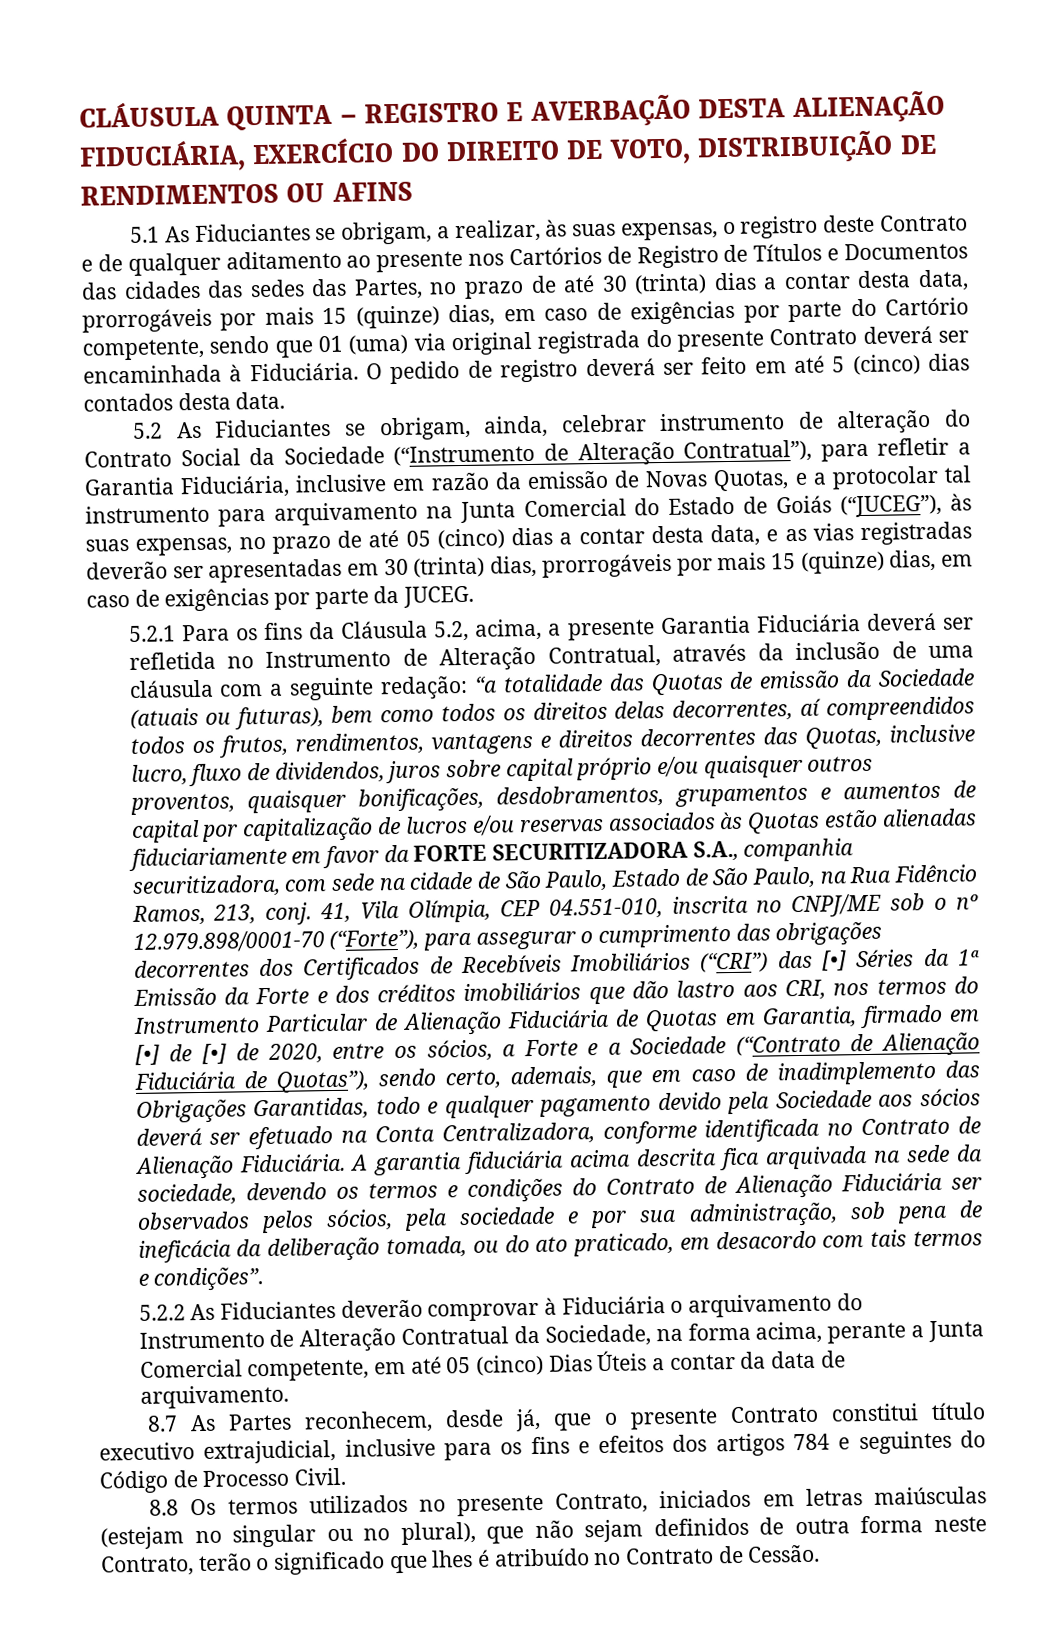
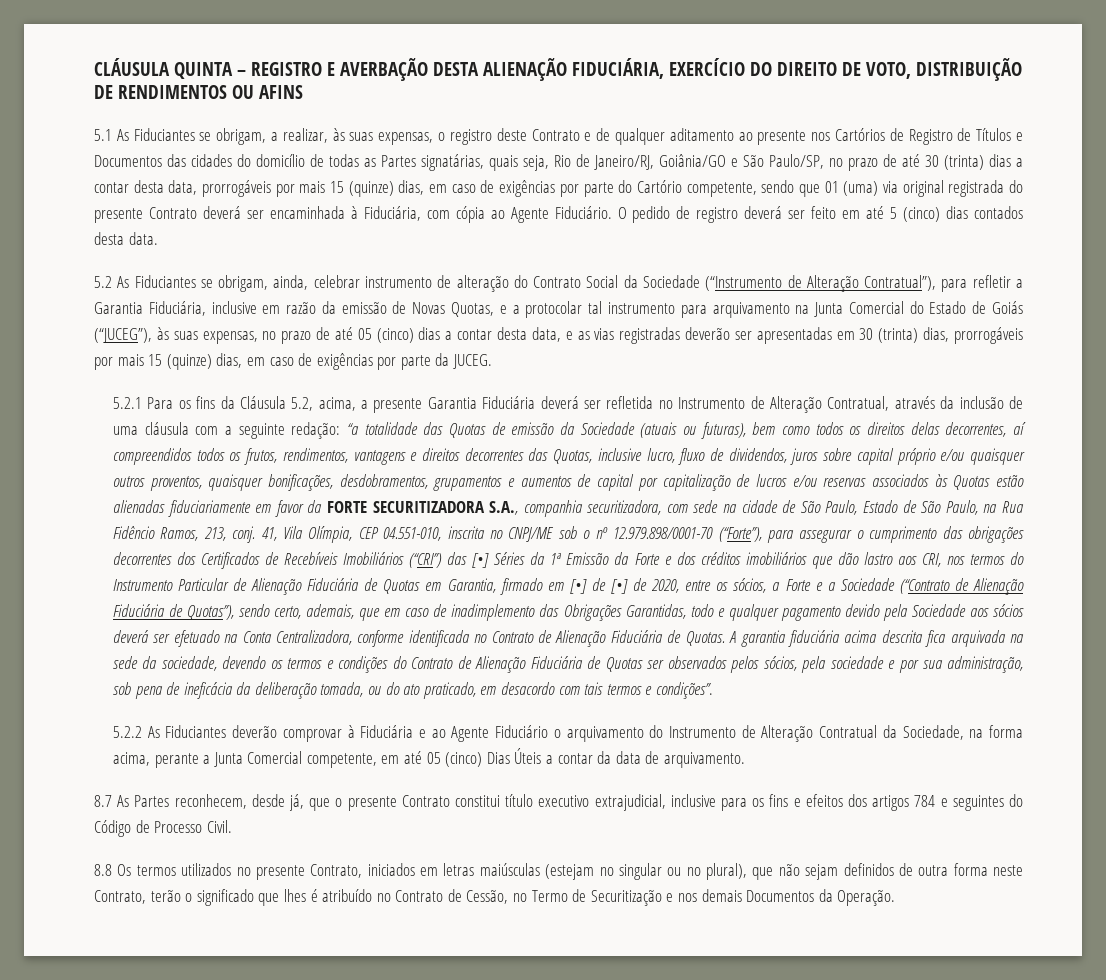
[207,278,423,300] das sedes das Partes, -> [237,154,825,171] do domicílio de todas as Partes signatárias, quais seja, Rio de Janeiro/RJ, Goiânia/GO e São Paulo/SP,
[249,362,359,382] Fiduciária. -> [363,206,612,223] Fiduciária, com cópia ao Agente Fiduciário.
[238,1153,346,1173] Fiduciária. -> [610,630,725,646] Fiduciária de Quotas.
(943, 1182) none -> [587,656,643,672] de Quotas
(666, 1305) none -> [418,725,549,742] e ao Agente Fiduciário
[747,1544,821,1563] Cessão. -> [466,889,896,906] Cessão, no Termo de Securitização e nos demais Documentos da Operação.

